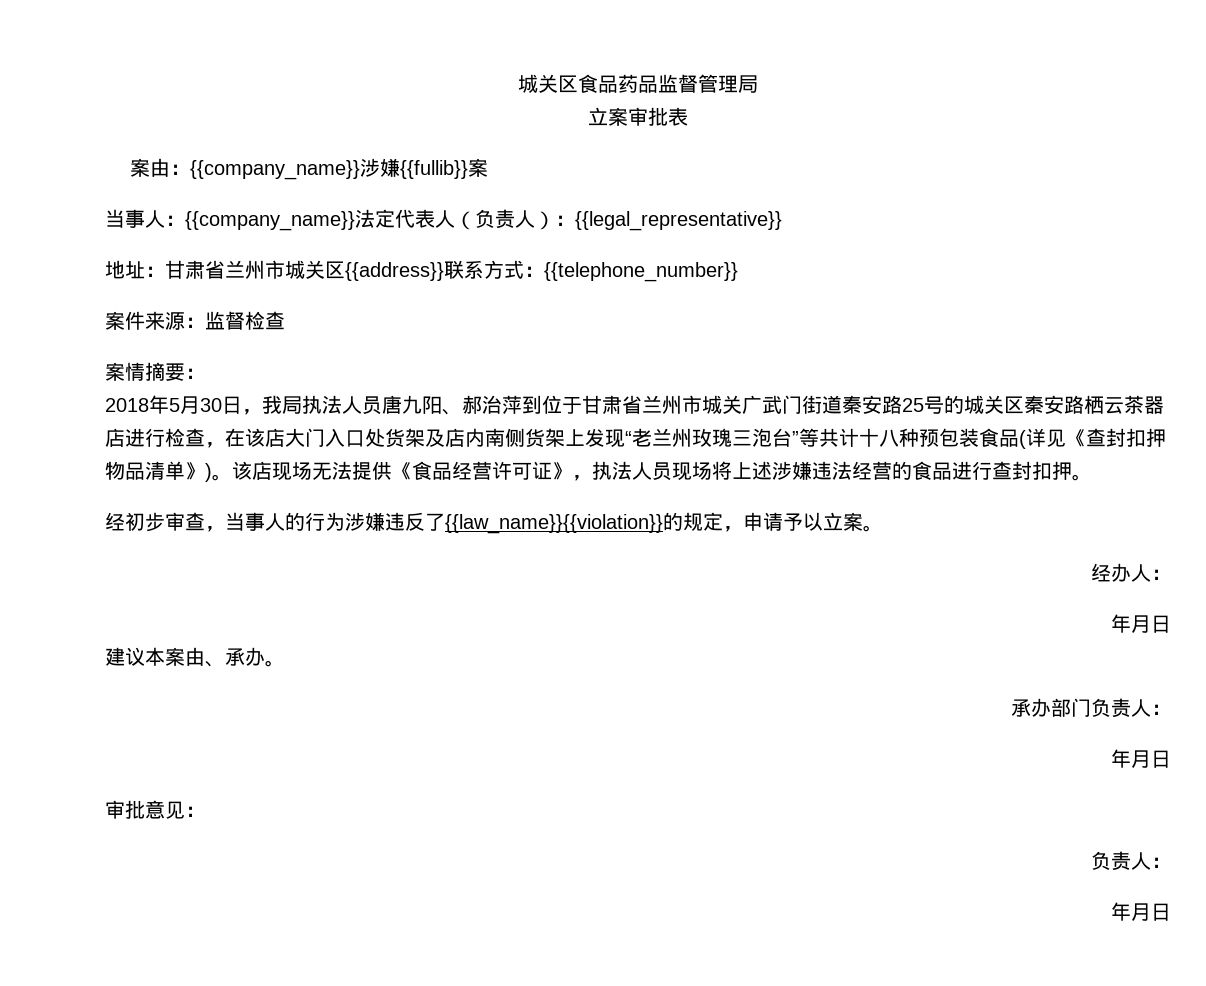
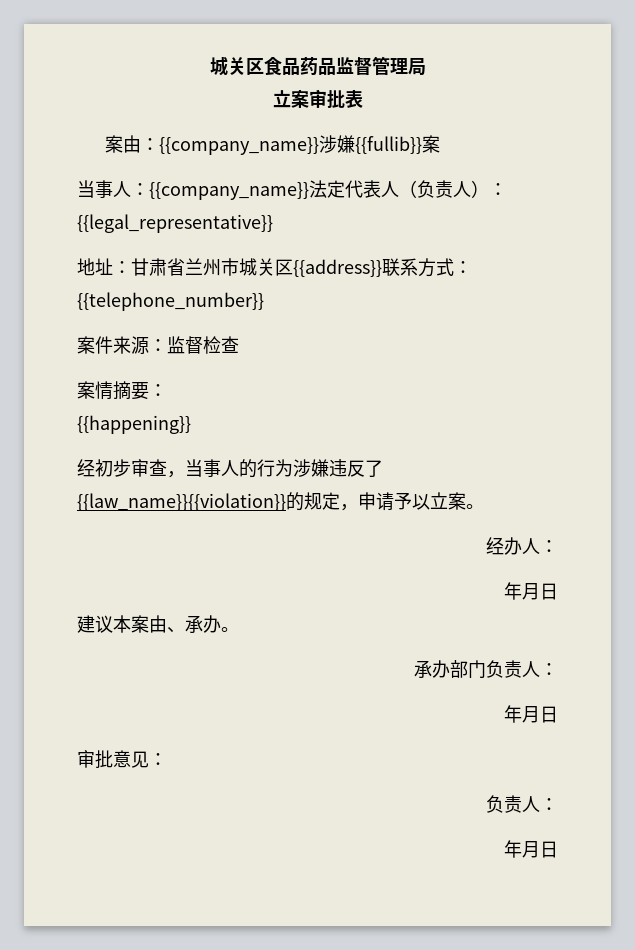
[105,395,1164,415] [105,428,1166,449] [105,461,1092,482] 2018年5月30日，我局执法人员唐九阳、郝治萍到位于甘肃省兰州市城关广武门街道秦安路25号的城关区秦安路栖云茶器店进行检查，在该店大门入口处货架及店内南侧货架上发现“老兰州玫瑰三泡台”等共计十八种预包装食品(详见《查封扣押物品清单》)。该店现场无法提供《食品经营许可证》，执法人员现场将上述涉嫌违法经营的食品进行查封扣押。 -> [77,415,191,434] {{happening}}

